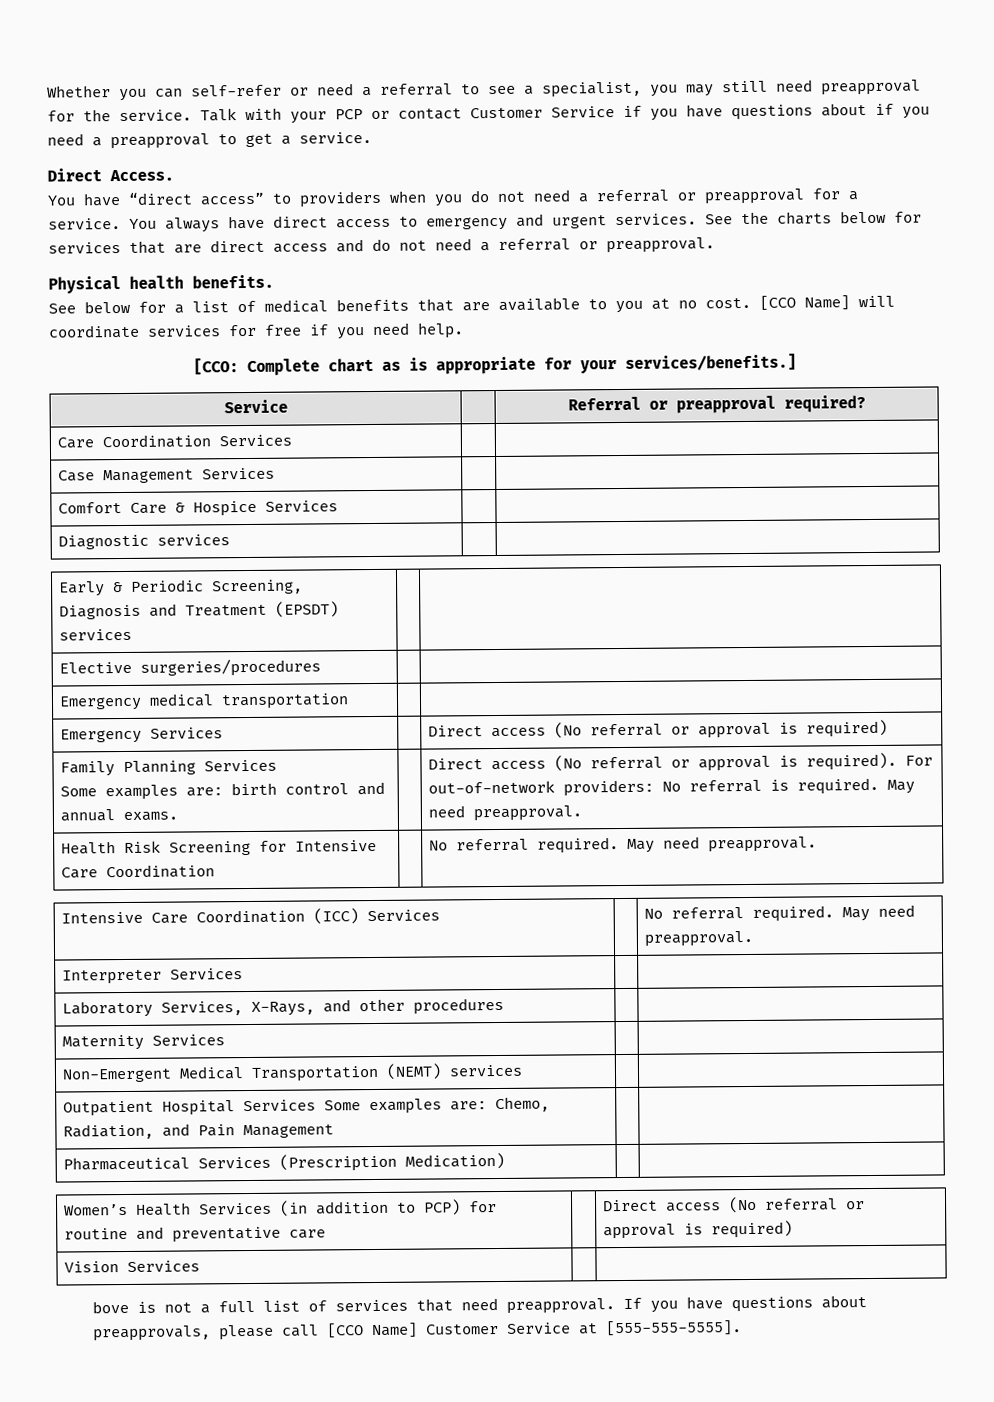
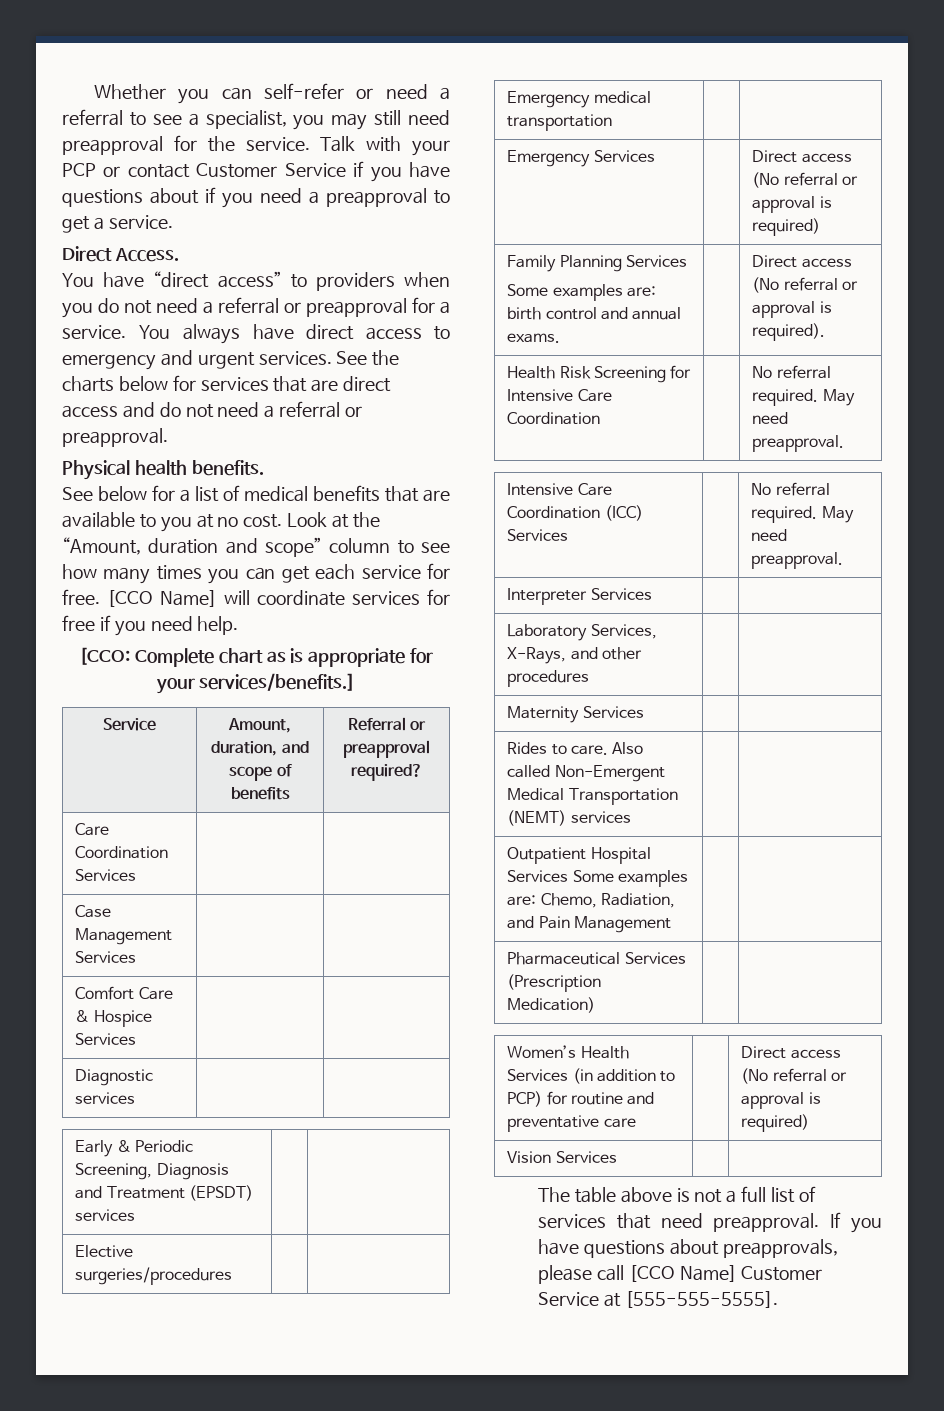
(751, 303) none -> [287,512,380,528] [62,537,450,557] [62,563,450,584] [62,589,100,605] Look at the “Amount, duration and scope” column to see how many times you can get each service for free.
(288, 406) none -> [228,718,291,733] [211,741,309,756] [229,764,292,781] [230,787,290,800] Amount, duration, and scope of benefits
[905,755,934,766] [428,777,916,797] [428,805,583,822] For out-of-network providers: No referral is required. May need preapproval. -> (826, 332) none
(226, 1040) none -> [507,742,644,755] [507,765,551,778] Rides to care. Also called
[92,1300,130,1314] bove -> [538,1187,672,1203] The table above

